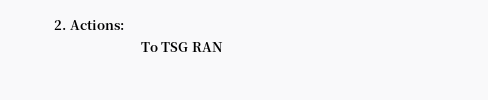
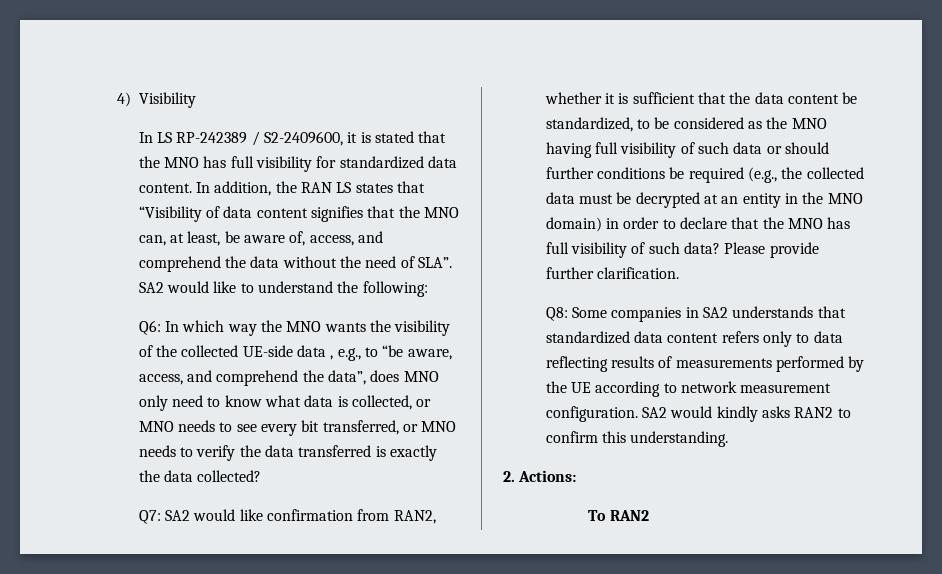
(54, 25) none -> [117,92,197,108] [138,131,447,146] [138,156,457,172] [138,181,425,196] [138,206,459,222] [138,231,383,246] [138,256,452,272] [138,281,428,297] [138,320,451,336] [138,345,452,361] [138,370,439,386] [138,395,432,411] [138,420,457,436] [138,445,437,461] [138,470,262,482] [138,509,436,524] [544,92,858,104] [545,117,827,132] [545,142,829,158] [545,167,864,183] [545,192,863,208] [545,217,851,232] [545,242,819,258] [545,267,679,279] [545,306,846,322] [545,331,843,347] [545,356,865,372] [545,381,832,397] [545,406,851,422] [545,431,729,447] 4) Visibility // In LS RP-242389 / S2-2409600, it is stated that the MNO has full visibility for standardized data content. In addition, the RAN LS states that “Visibility of data content signifies that the MNO can, at least, be aware of, access, and comprehend the data without the need of SLA”. SA2 would like to understand the following: // Q6: In which way the MNO wants the visibility of the collected UE-side data , e.g., to “be aware, access, and comprehend the data”, does MNO only need to know what data is collected, or MNO needs to see every bit transferred, or MNO needs to verify the data transferred is exactly the data collected? // Q7: SA2 would like confirmation from RAN2, whether it is sufficient that the data content be standardized, to be considered as the MNO having full visibility of such data or should further conditions be required (e.g., the collected data must be decrypted at an entity in the MNO domain) in order to declare that the MNO has full visibility of such data? Please provide further clarification. // Q8: Some companies in SA2 understands that standardized data content refers only to data reflecting results of measurements performed by the UE according to network measurement configuration. SA2 would kindly asks RAN2 to confirm this understanding. //
[161,42,223,52] TSG RAN -> [609,510,649,521] RAN2

